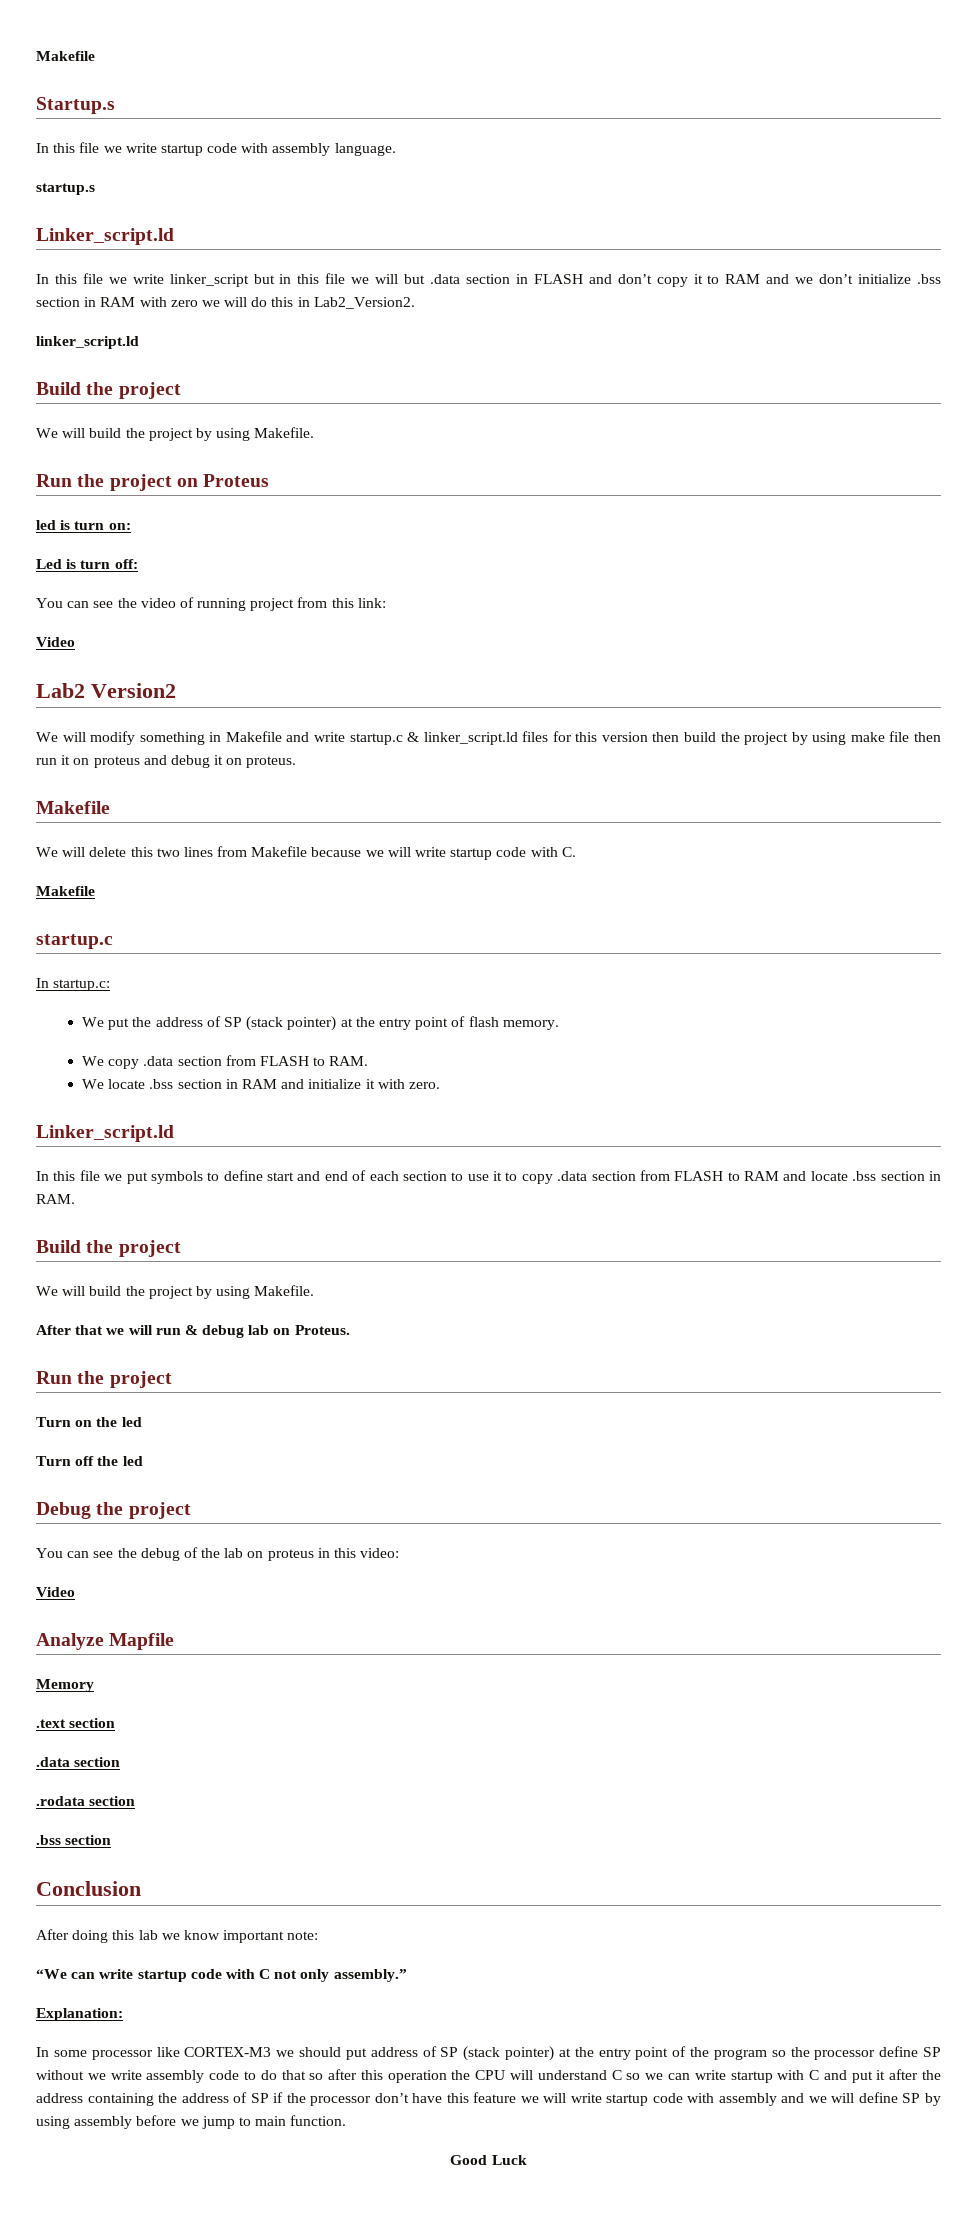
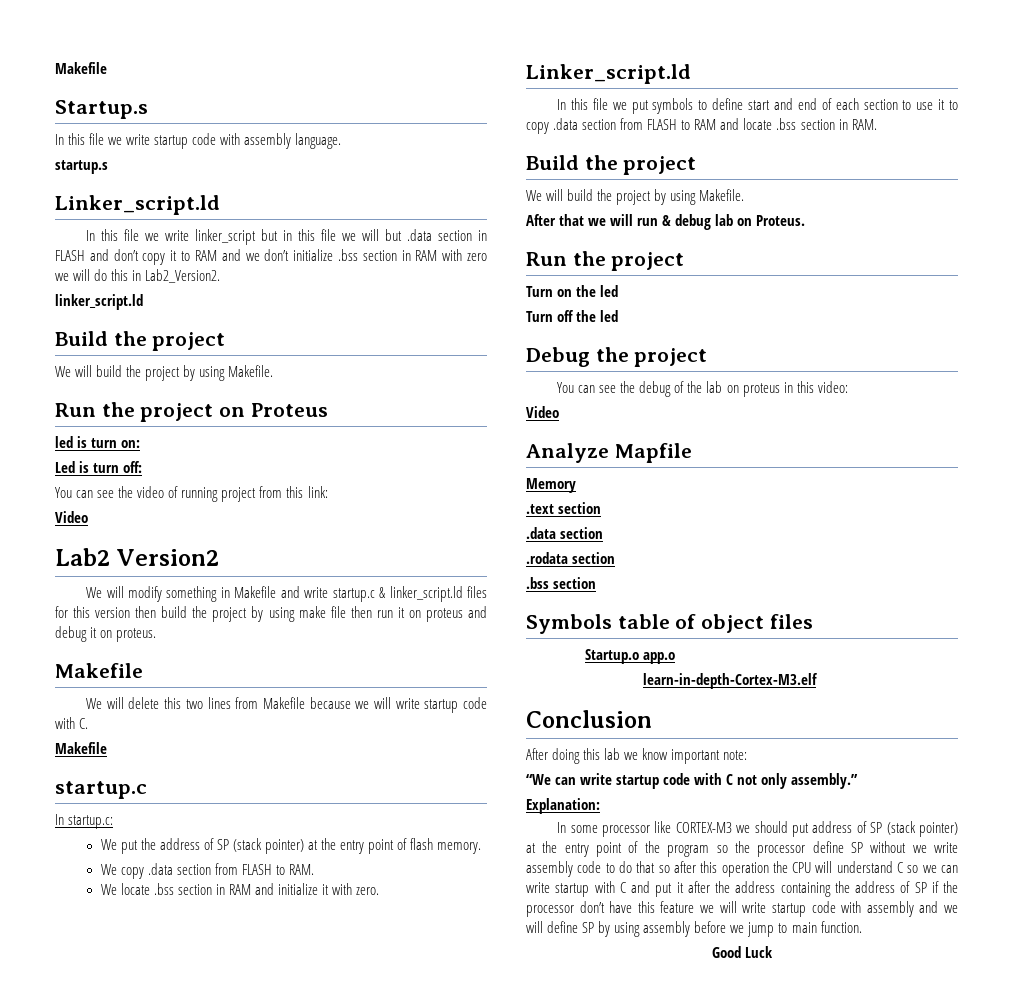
(112, 1840) none -> [526,614,813,634] [584,649,675,664] [643,673,819,689] // Symbols table of object files // Startup.o app.o // learn-in-depth-Cortex-M3.elf

